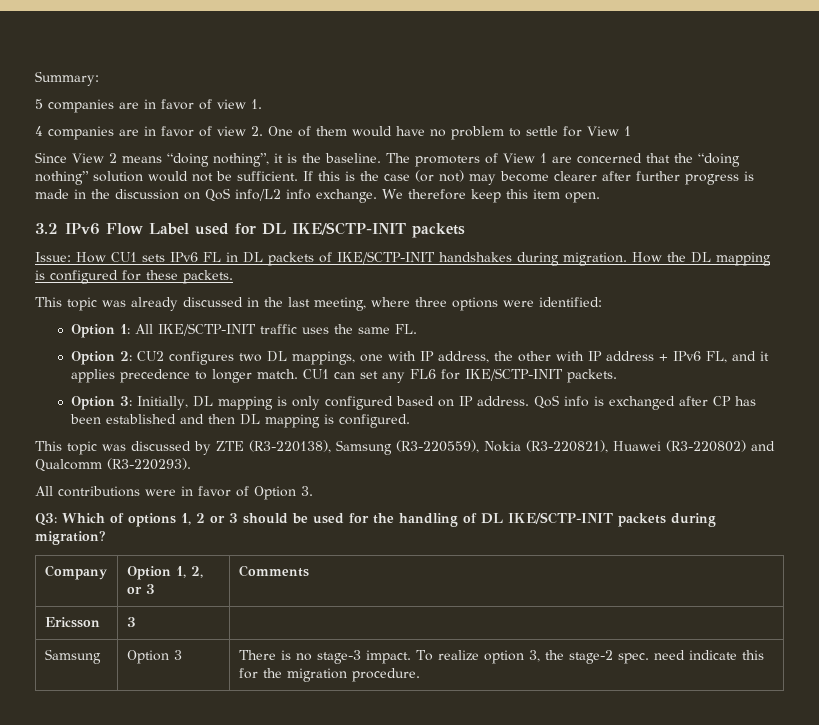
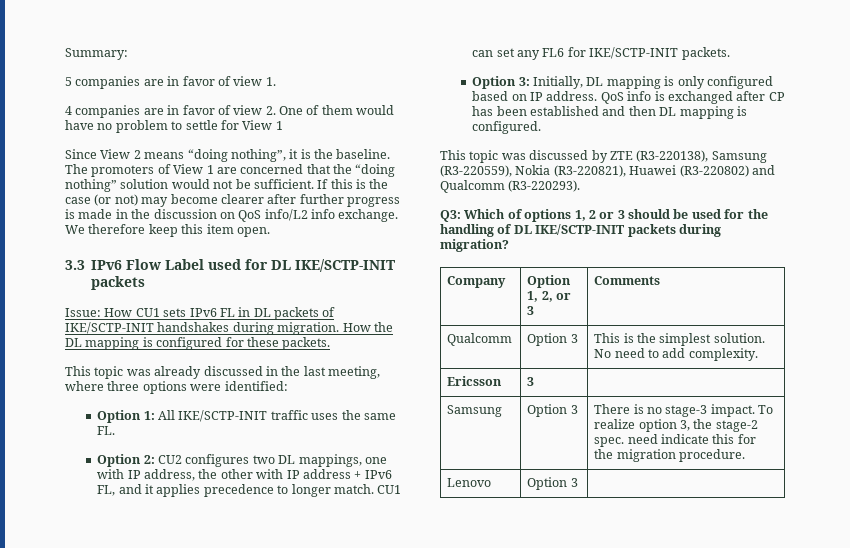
[35,223,58,234] 3.2 -> [65,260,85,270] 3.3
[35,486,313,500] // All contributions were in favor of Option 3. -> (581, 186) none
(309, 571) none -> [447,333,513,346] [527,333,578,346] [594,333,765,346] [594,348,758,361] // Qualcomm | Option 3 | This is the simplest solution. No need to add complexity.
(420, 675) none -> [447,478,492,487] [527,477,578,490] // Lenovo | Option 3 |

